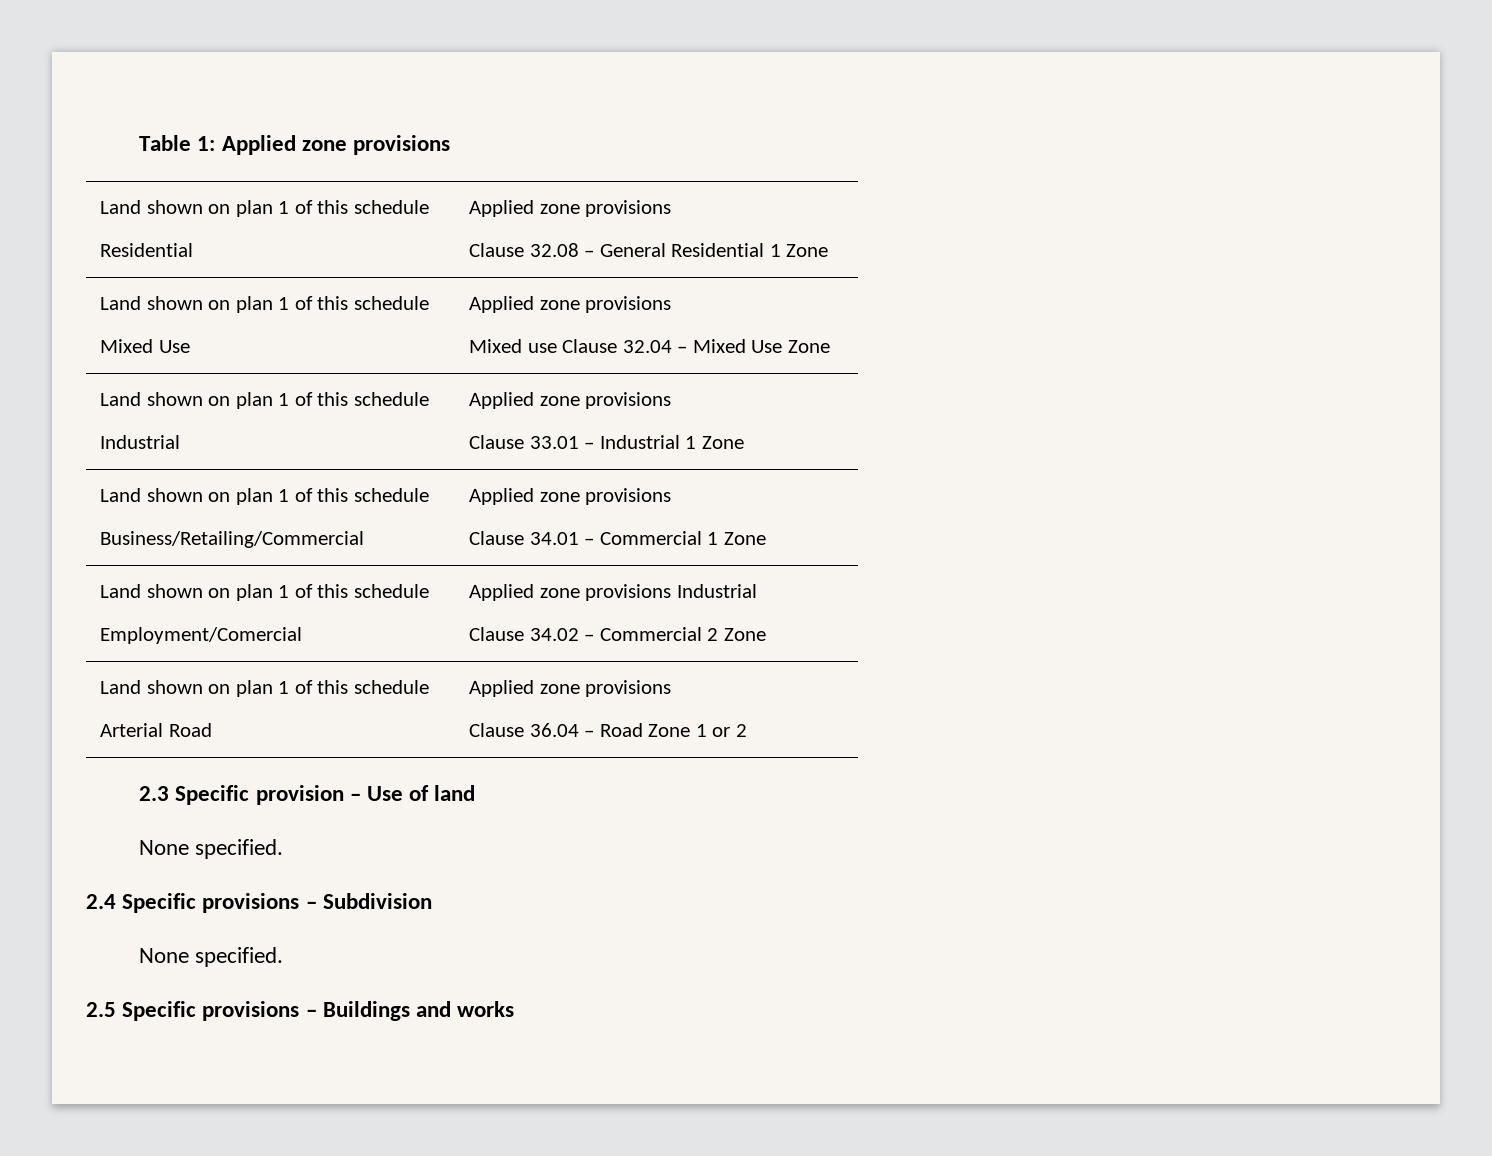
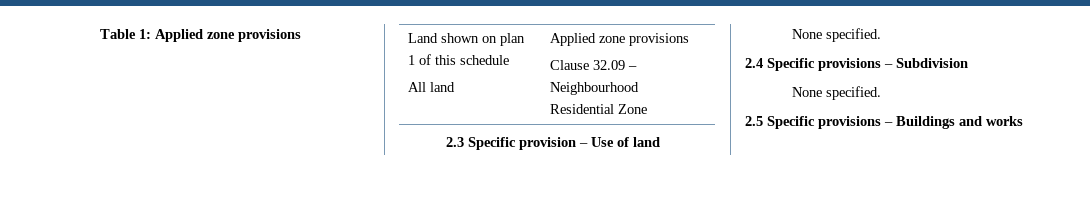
[100,243,194,257] [469,200,672,217] [469,243,829,257] [100,296,429,313] [100,339,190,353] [469,296,672,313] [469,339,830,353] [100,392,429,409] [100,435,181,449] [469,392,672,409] [469,435,744,449] [100,488,429,505] [100,531,365,548] [469,488,672,505] [469,531,766,545] [100,584,429,601] [100,627,303,644] [469,584,757,601] [469,627,766,641] [100,680,429,697] [100,723,212,737] [469,680,672,697] [469,723,747,737] Residential | Applied zone provisions // Clause 32.08 – General Residential 1 Zone // Land shown on plan 1 of this schedule // Mixed Use | Applied zone provisions // Mixed use Clause 32.04 – Mixed Use Zone // Land shown on plan 1 of this schedule // Industrial | Applied zone provisions // Clause 33.01 – Industrial 1 Zone // Land shown on plan 1 of this schedule // Business/Retailing/Commercial | Applied zone provisions // Clause 34.01 – Commercial 1 Zone // Land shown on plan 1 of this schedule // Employment/Comercial | Applied zone provisions Industrial // Clause 34.02 – Commercial 2 Zone // Land shown on plan 1 of this schedule // Arterial Road | Applied zone provisions // Clause 36.04 – Road Zone 1 or 2 -> [408,82,456,92] [550,33,690,46] [550,60,638,70] [550,82,640,95] [550,104,648,114] All land | Applied zone provisions // Clause 32.09 – Neighbourhood Residential Zone

